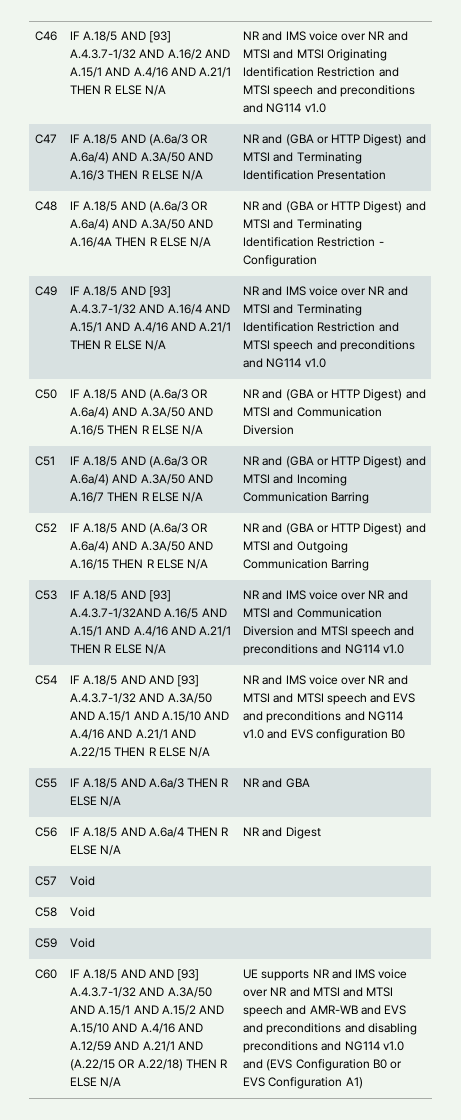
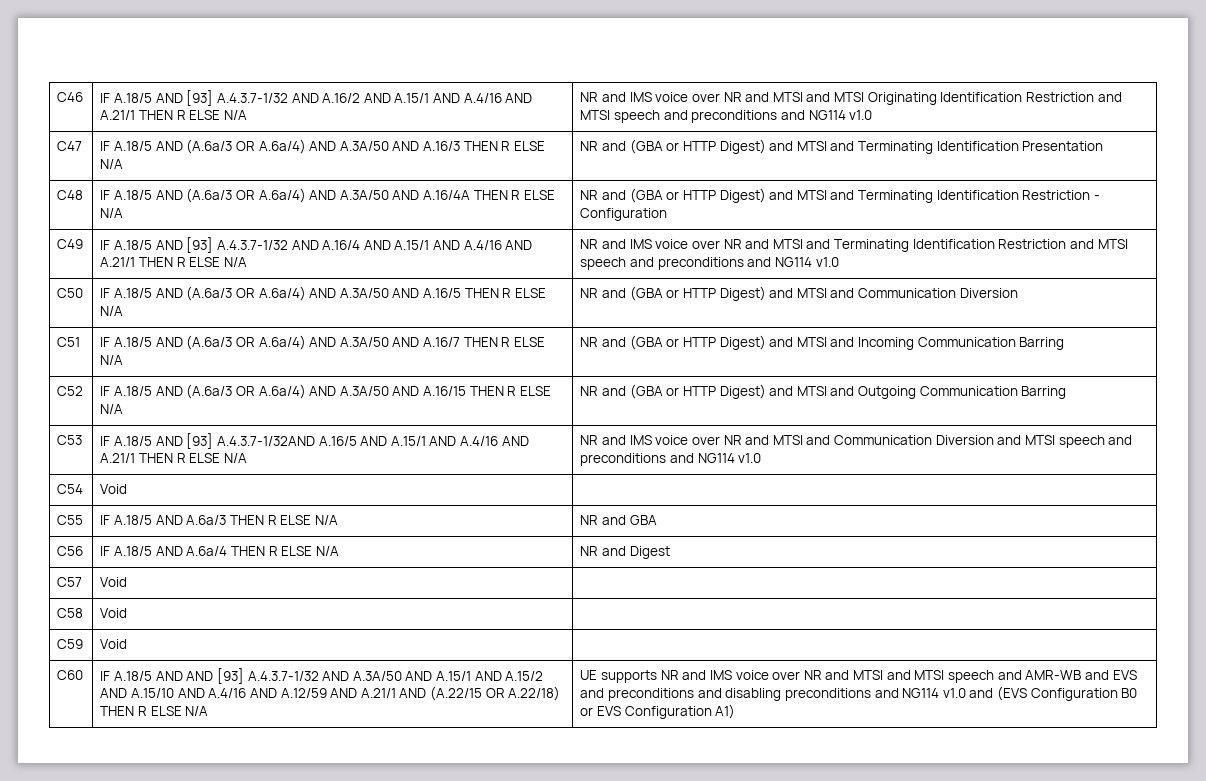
[70,675,200,687] [70,693,212,704] [70,711,230,722] [70,729,196,740] [70,747,211,758] [243,675,408,685] [243,693,416,705] [243,711,403,723] [243,729,406,741] IF A.18/5 AND AND [93] A.4.3.7-1/32 AND A.3A/50 AND A.15/1 AND A.15/10 AND A.4/16 AND A.21/1 AND A.22/15 THEN R ELSE N/A | NR and IMS voice over NR and MTSI and MTSI speech and EVS and preconditions and NG114 v1.0 and EVS configuration B0 -> [100,484,128,494] Void |

